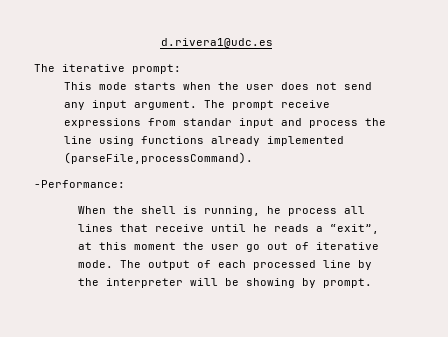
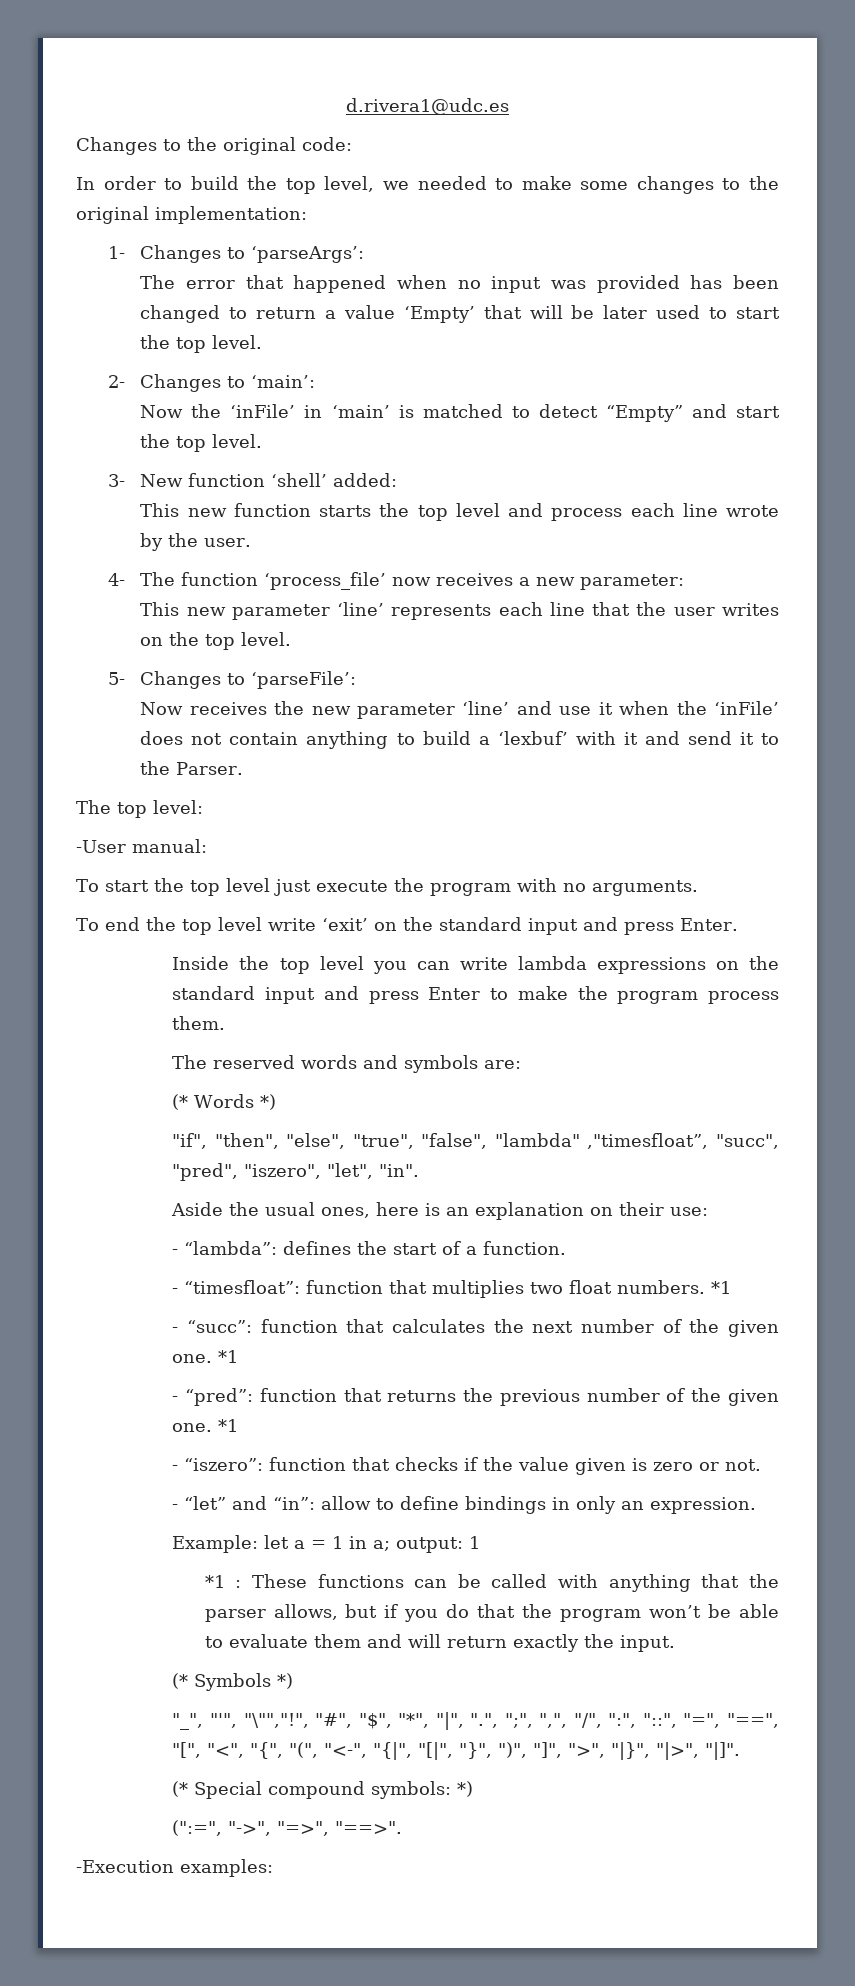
[34,64,181,74] [63,82,176,90] The iterative prompt: // This mode starts -> [76,137,352,155] [76,176,779,194] [76,206,307,224] [108,245,365,263] [140,275,779,293] [140,305,780,323] [140,335,263,353] [108,374,316,392] [140,404,780,422] [140,434,263,452] [108,473,398,487] [140,503,780,521] [140,533,252,551] [108,572,685,590] [140,602,779,620] [140,632,292,650] [108,671,357,689] [140,701,613,719] Changes to the original code: // In order to build the top level, we needed to make some changes to the original implementation: // 1- Changes to ‘parseArgs’: // The error that happened when no input was provided has been changed to return a value ‘Empty’ that will be later used to start the top level. // 2- Changes to ‘main’: // Now the ‘inFile’ in ‘main’ is matched to detect “Empty” and start the top level. // 3- New function ‘shell’ added: // This new function starts the top level and process each line wrote by the user. // 4- The function ‘process_file’ now receives a new parameter: // This new parameter ‘line’ represents each line that the user writes on the top level. // 5- Changes to ‘parseFile’: // Now receives the new parameter ‘line’ and use it
[245,84,274,90] user -> [714,701,779,715] ‘inFile’
[343,82,372,90] [63,100,330,110] [63,118,386,128] [63,136,344,146] [63,152,253,164] [34,180,125,188] [78,206,366,216] [78,224,380,234] [78,242,380,252] [78,260,373,270] [78,278,373,288] send any input argument. The prompt receive expressions from standar input and process the line using functions already implemented (parseFile,processCommand). // -Performance: // When the shell is running, he process all lines that receive until he reads a “exit”, at this moment the user go out of iterative mode. The output of each processed line by the interpreter will be showing by prompt. -> [229,731,779,749] [140,761,244,775] [76,800,203,818] [76,839,207,853] [76,878,698,896] [76,917,738,935] [172,956,780,974] [172,986,779,1004] [172,1016,226,1030] [172,1055,522,1073] [172,1094,277,1110] [172,1133,779,1149] [172,1163,420,1181] [171,1202,709,1220] [172,1241,567,1255] [172,1280,732,1298] [172,1319,780,1337] [172,1350,239,1363] [172,1388,779,1406] [172,1419,239,1432] [172,1457,762,1475] [172,1496,757,1514] [172,1535,481,1553] [204,1574,779,1592] [204,1604,780,1622] [204,1634,675,1652] [172,1673,294,1691] [172,1712,779,1730] [172,1742,741,1760] [172,1781,474,1799] [172,1820,403,1836] [76,1859,273,1877] contain anything to build a ‘lexbuf’ with it and send it to the Parser. // The top level: // -User manual: // To start the top level just execute the program with no arguments. // To end the top level write ‘exit’ on the standard input and press Enter. // Inside the top level you can write lambda expressions on the standard input and press Enter to make the program process them. // The reserved words and symbols are: // (* Words *) // "if", "then", "else", "true", "false", "lambda" ,"timesfloat”, "succ", "pred", "iszero", "let", "in". // Aside the usual ones, here is an explanation on their use: // - “lambda”: defines the start of a function. // - “timesfloat”: function that multiplies two float numbers. *1 // - “succ”: function that calculates the next number of the given one. *1 // - “pred”: function that returns the previous number of the given one. *1 // - “iszero”: function that checks if the value given is zero or not. // - “let” and “in”: allow to define bindings in only an expression. // Example: let a = 1 in a; output: 1 // *1 : These functions can be called with anything that the parser allows, but if you do that the program won’t be able to evaluate them and will return exactly the input. // (* Symbols *) // "_", "'", "\"","!", "#", "$", "*", "|", ".", ";", ",", "/", ":", "::", "=", "==", "[", "<", "{", "(", "<-", "{|", "[|", "}", ")", "]", ">", "|}", "|>", "|]". // (* Special compound symbols: *) // (":=", "->", "=>", "==>". // -Execution examples:

